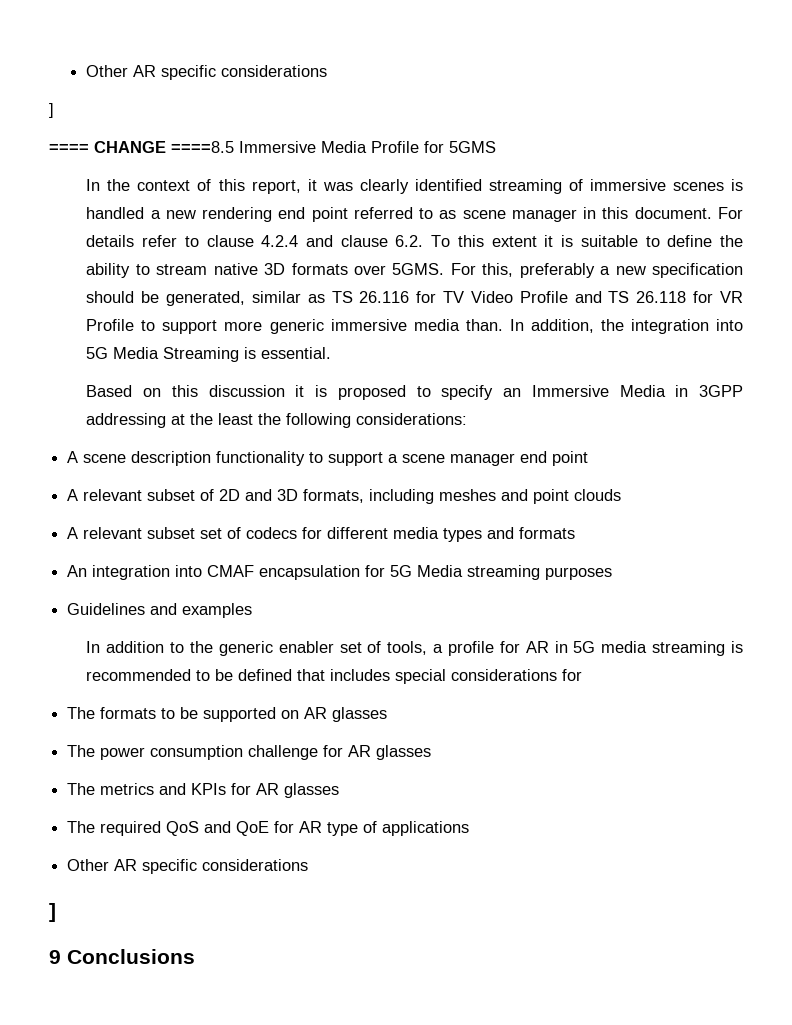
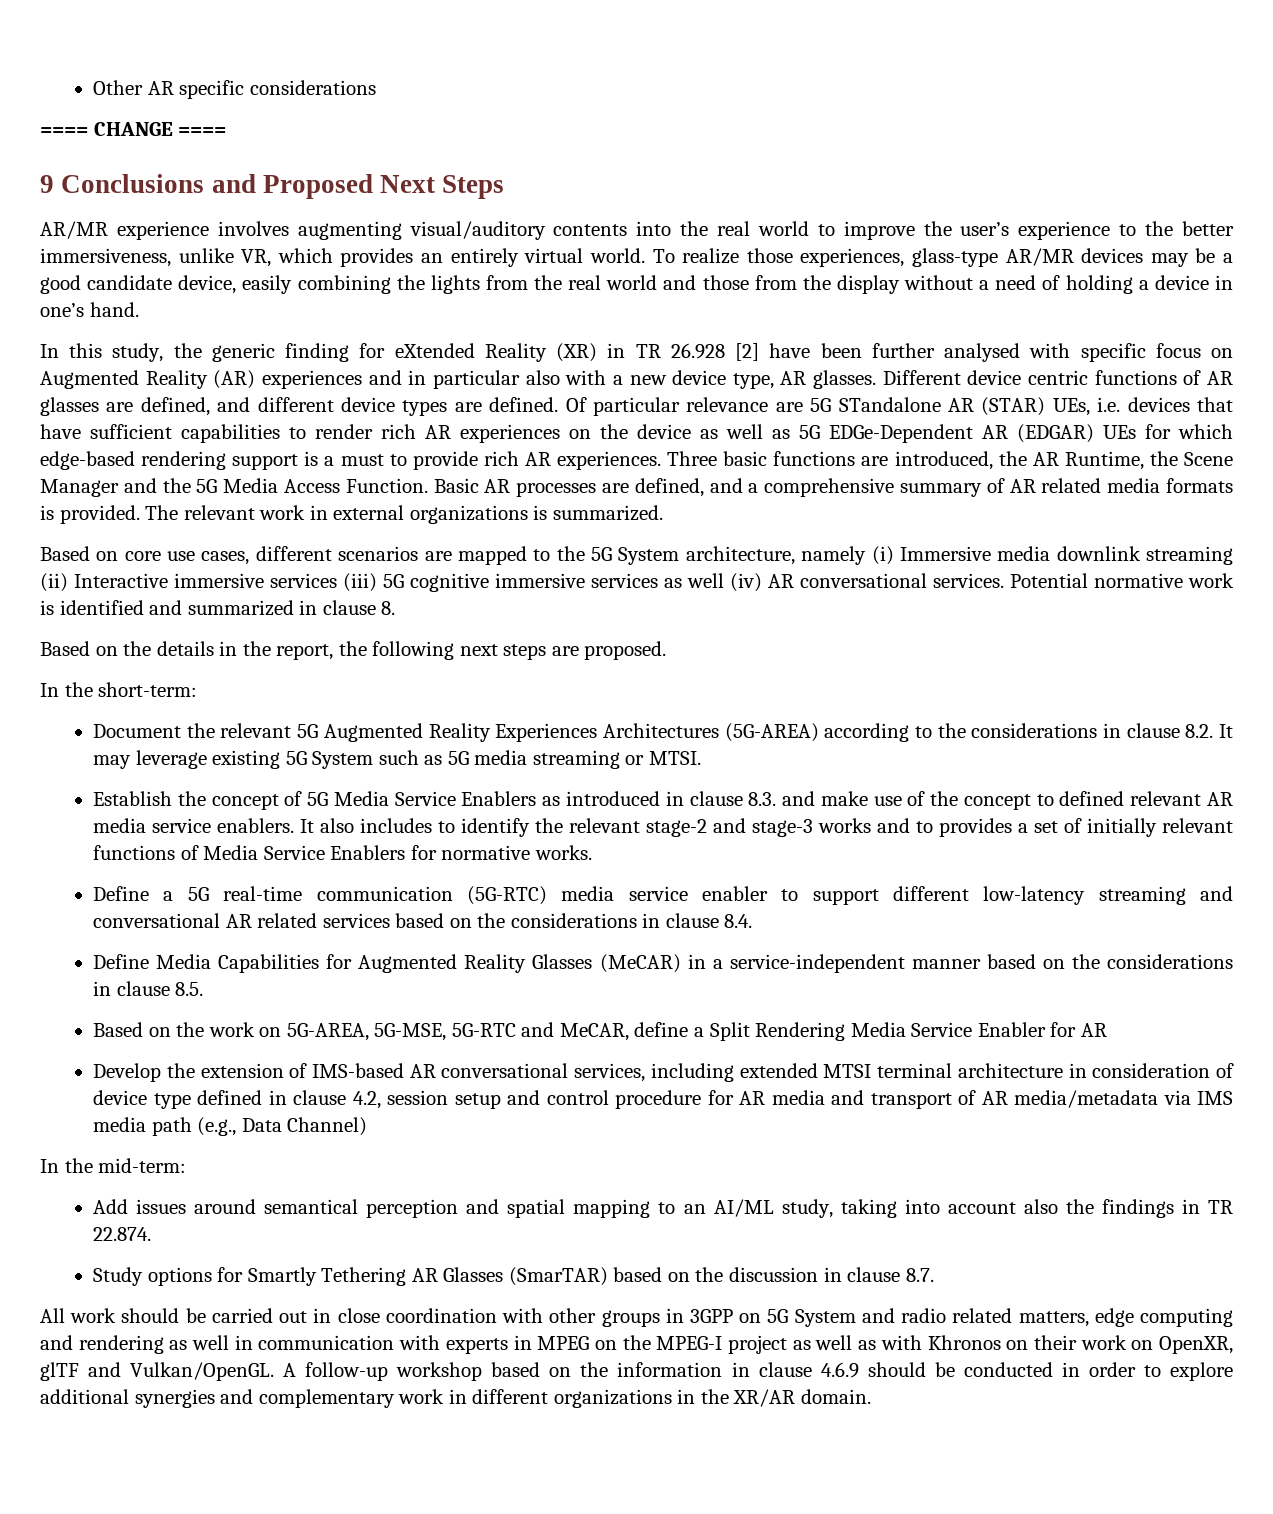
[85,65,327,80] [49,103,54,118] Other AR specific considerations // ] -> [93,80,376,99] Other AR specific considerations
[171,141,496,153] [86,179,743,194] [86,207,744,222] [86,235,743,247] [86,263,743,278] [86,291,743,306] [86,319,743,334] [86,347,332,362] [86,385,743,400] [86,413,468,428] [67,451,589,466] [67,489,622,504] [67,527,576,542] [67,565,613,580] [67,603,253,618] [86,641,744,656] [86,669,583,684] [67,707,388,722] [67,745,432,760] [67,783,340,798] [67,821,470,836] [67,859,309,874] [49,903,56,922] [49,949,195,964] ====8.5 Immersive Media Profile for 5GMS // In the context of this report, it was clearly identified streaming of immersive scenes is handled a new rendering end point referred to as scene manager in this document. For details refer to clause 4.2.4 and clause 6.2. To this extent it is suitable to define the ability to stream native 3D formats over 5GMS. For this, preferably a new specification should be generated, similar as TS 26.116 for TV Video Profile and TS 26.118 for VR Profile to support more generic immersive media than. In addition, the integration into 5G Media Streaming is essential. // Based on this discussion it is proposed to specify an Immersive Media in 3GPP addressing at the least the following considerations: // A scene description functionality to support a scene manager end point // A relevant subset of 2D and 3D formats, including meshes and point clouds // A relevant subset set of codecs for different media types and formats // An integration into CMAF encapsulation for 5G Media streaming purposes // Guidelines and examples // In addition to the generic enabler set of tools, a profile for AR in 5G media streaming is recommended to be defined that includes special considerations for // The formats to be supported on AR glasses // The power consumption challenge for AR glasses // The metrics and KPIs for AR glasses // The required QoS and QoE for AR type of applications // Other AR specific considerations // ] // 9 Conclusions -> [178,127,227,136] [40,174,505,199] [40,221,1235,240] [40,248,1233,267] [40,275,1234,294] [40,302,139,317] [40,343,1234,362] [40,370,1233,389] [40,397,1233,416] [40,424,1233,443] [40,451,1233,470] [40,478,1233,497] [40,505,663,524] [40,546,1233,565] [40,573,1234,592] [40,600,396,616] [40,641,667,660] [40,682,198,697] [93,723,1233,742] [93,750,701,769] [93,791,1233,810] [93,818,1234,837] [93,845,592,860] [93,886,1233,905] [93,913,753,928] [93,954,1234,973] [93,981,204,996] [93,1022,1107,1041] [93,1063,1235,1082] [93,1090,1234,1109] [93,1117,368,1136] [40,1158,187,1173] [93,1199,1233,1218] [93,1227,152,1241] [93,1267,934,1286] [40,1308,1234,1327] [40,1335,1233,1354] [40,1362,1234,1381] [40,1389,871,1408] ==== // 9 Conclusions and Proposed Next Steps // AR/MR experience involves augmenting visual/auditory contents into the real world to improve the user’s experience to the better immersiveness, unlike VR, which provides an entirely virtual world. To realize those experiences, glass-type AR/MR devices may be a good candidate device, easily combining the lights from the real world and those from the display without a need of holding a device in one’s hand. // In this study, the generic finding for eXtended Reality (XR) in TR 26.928 [2] have been further analysed with specific focus on Augmented Reality (AR) experiences and in particular also with a new device type, AR glasses. Different device centric functions of AR glasses are defined, and different device types are defined. Of particular relevance are 5G STandalone AR (STAR) UEs, i.e. devices that have sufficient capabilities to render rich AR experiences on the device as well as 5G EDGe-Dependent AR (EDGAR) UEs for which edge-based rendering support is a must to provide rich AR experiences. Three basic functions are introduced, the AR Runtime, the Scene Manager and the 5G Media Access Function. Basic AR processes are defined, and a comprehensive summary of AR related media formats is provided. The relevant work in external organizations is summarized. // Based on core use cases, different scenarios are mapped to the 5G System architecture, namely (i) Immersive media downlink streaming (ii) Interactive immersive services (iii) 5G cognitive immersive services as well (iv) AR conversational services. Potential normative work is identified and summarized in clause 8. // Based on the details in the report, the following next steps are proposed. // In the short-term: // Document the relevant 5G Augmented Reality Experiences Architectures (5G-AREA) according to the considerations in clause 8.2. It may leverage existing 5G System such as 5G media streaming or MTSI. // Establish the concept of 5G Media Service Enablers as introduced in clause 8.3. and make use of the concept to defined relevant AR media service enablers. It also includes to identify the relevant stage-2 and stage-3 works and to provides a set of initially relevant functions of Media Service Enablers for normative works. // Define a 5G real-time communication (5G-RTC) media service enabler to support different low-latency streaming and conversational AR related services based on the considerations in clause 8.4. // Define Media Capabilities for Augmented Reality Glasses (MeCAR) in a service-independent manner based on the considerations in clause 8.5. // Based on the work on 5G-AREA, 5G-MSE, 5G-RTC and MeCAR, define a Split Rendering Media Service Enabler for AR // Develop the extension of IMS-based AR conversational services, including extended MTSI terminal architecture in consideration of device type defined in clause 4.2, session setup and control procedure for AR media and transport of AR media/metadata via IMS media path (e.g., Data Channel) // In the mid-term: // Add issues around semantical perception and spatial mapping to an AI/ML study, taking into account also the findings in TR 22.874. // Study options for Smartly Tethering AR Glasses (SmarTAR) based on the discussion in clause 8.7. // All work should be carried out in close coordination with other groups in 3GPP on 5G System and radio related matters, edge computing and rendering as well in communication with experts in MPEG on the MPEG-I project as well as with Khronos on their work on OpenXR, glTF and Vulkan/OpenGL. A follow-up workshop based on the information in clause 4.6.9 should be conducted in order to explore additional synergies and complementary work in different organizations in the XR/AR domain.

